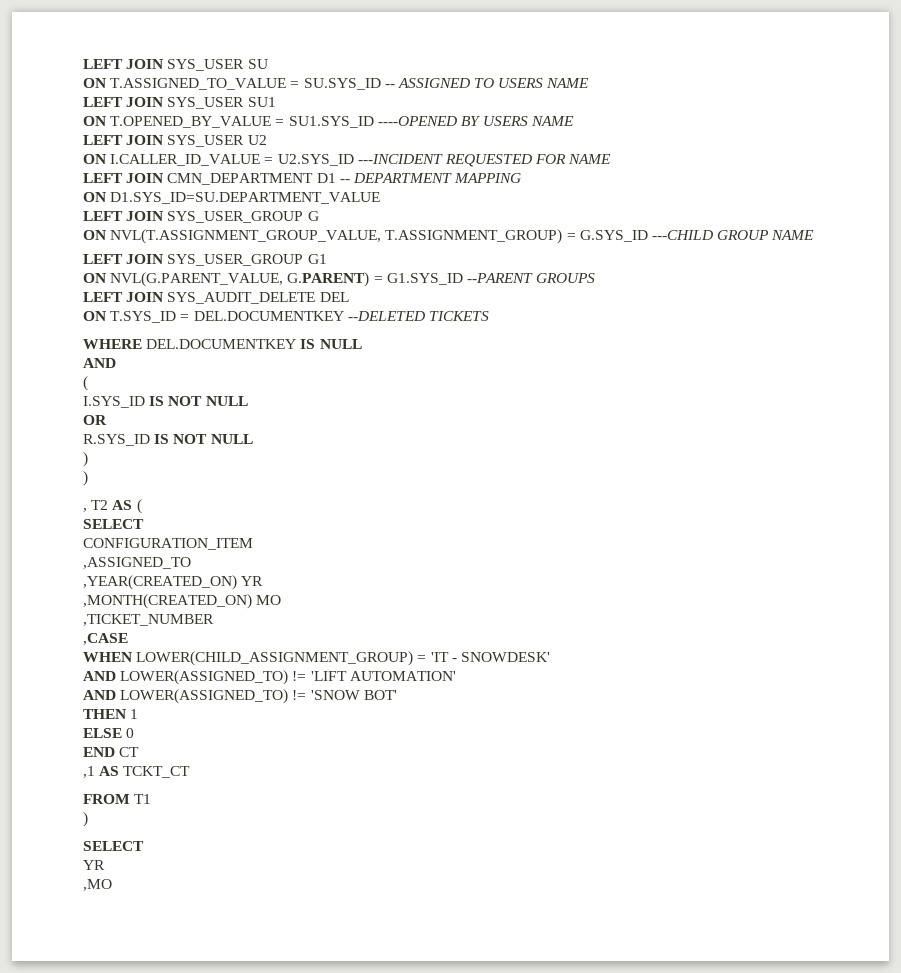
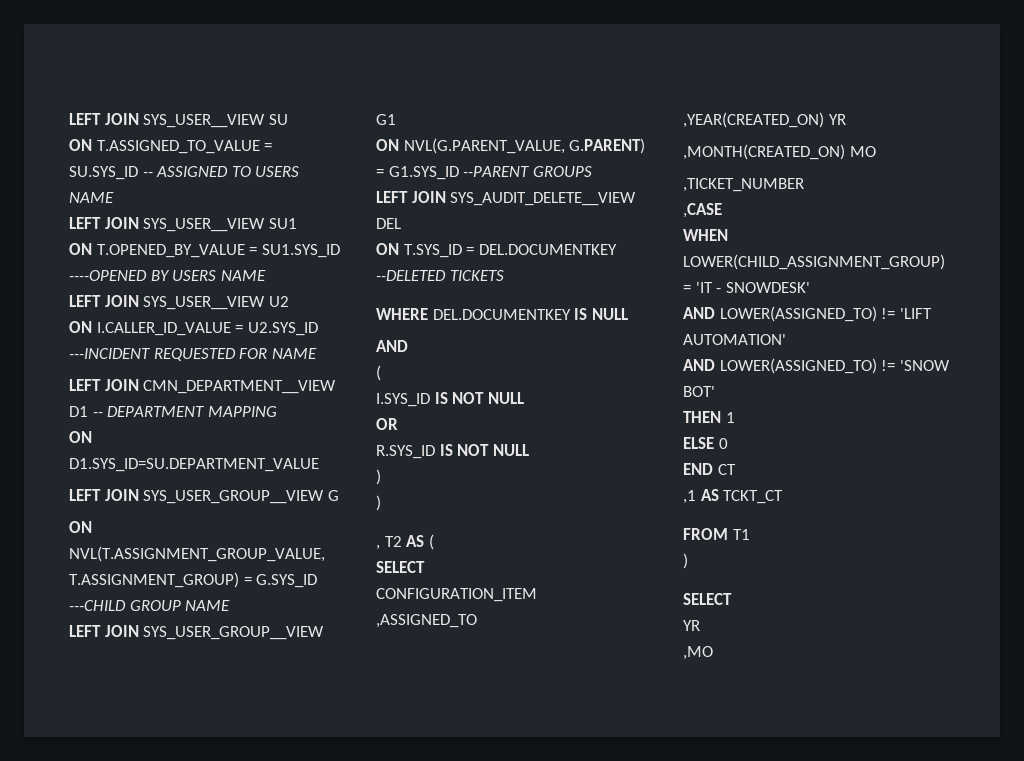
[83,59,245,71] LEFT JOIN SYS_USER -> [69,113,266,128] LEFT JOIN SYS_USER__VIEW
[167,97,245,109] SYS_USER -> [143,218,266,232] SYS_USER__VIEW
[167,135,245,147] SYS_USER -> [143,296,266,310] SYS_USER__VIEW
[167,173,314,185] CMN_DEPARTMENT -> [143,380,337,394] CMN_DEPARTMENT__VIEW
[167,211,304,223] SYS_USER_GROUP -> [143,490,325,504] SYS_USER_GROUP__VIEW
[167,254,304,266] SYS_USER_GROUP -> [143,626,325,640] SYS_USER_GROUP__VIEW
[167,292,316,304] SYS_AUDIT_DELETE -> [450,192,637,206] SYS_AUDIT_DELETE__VIEW

